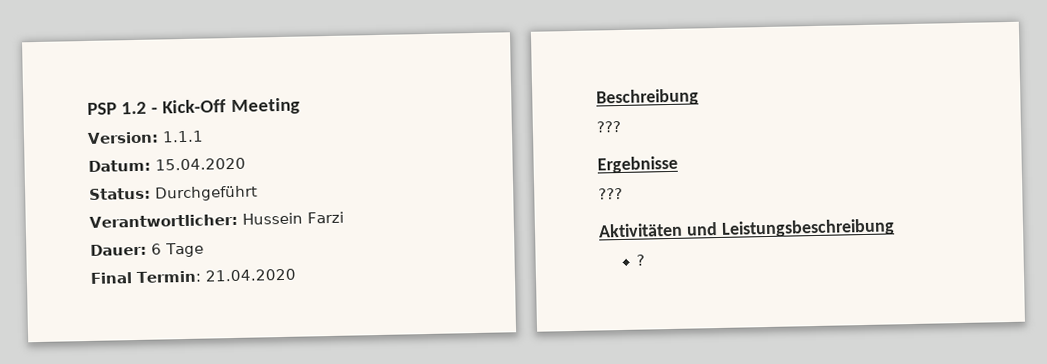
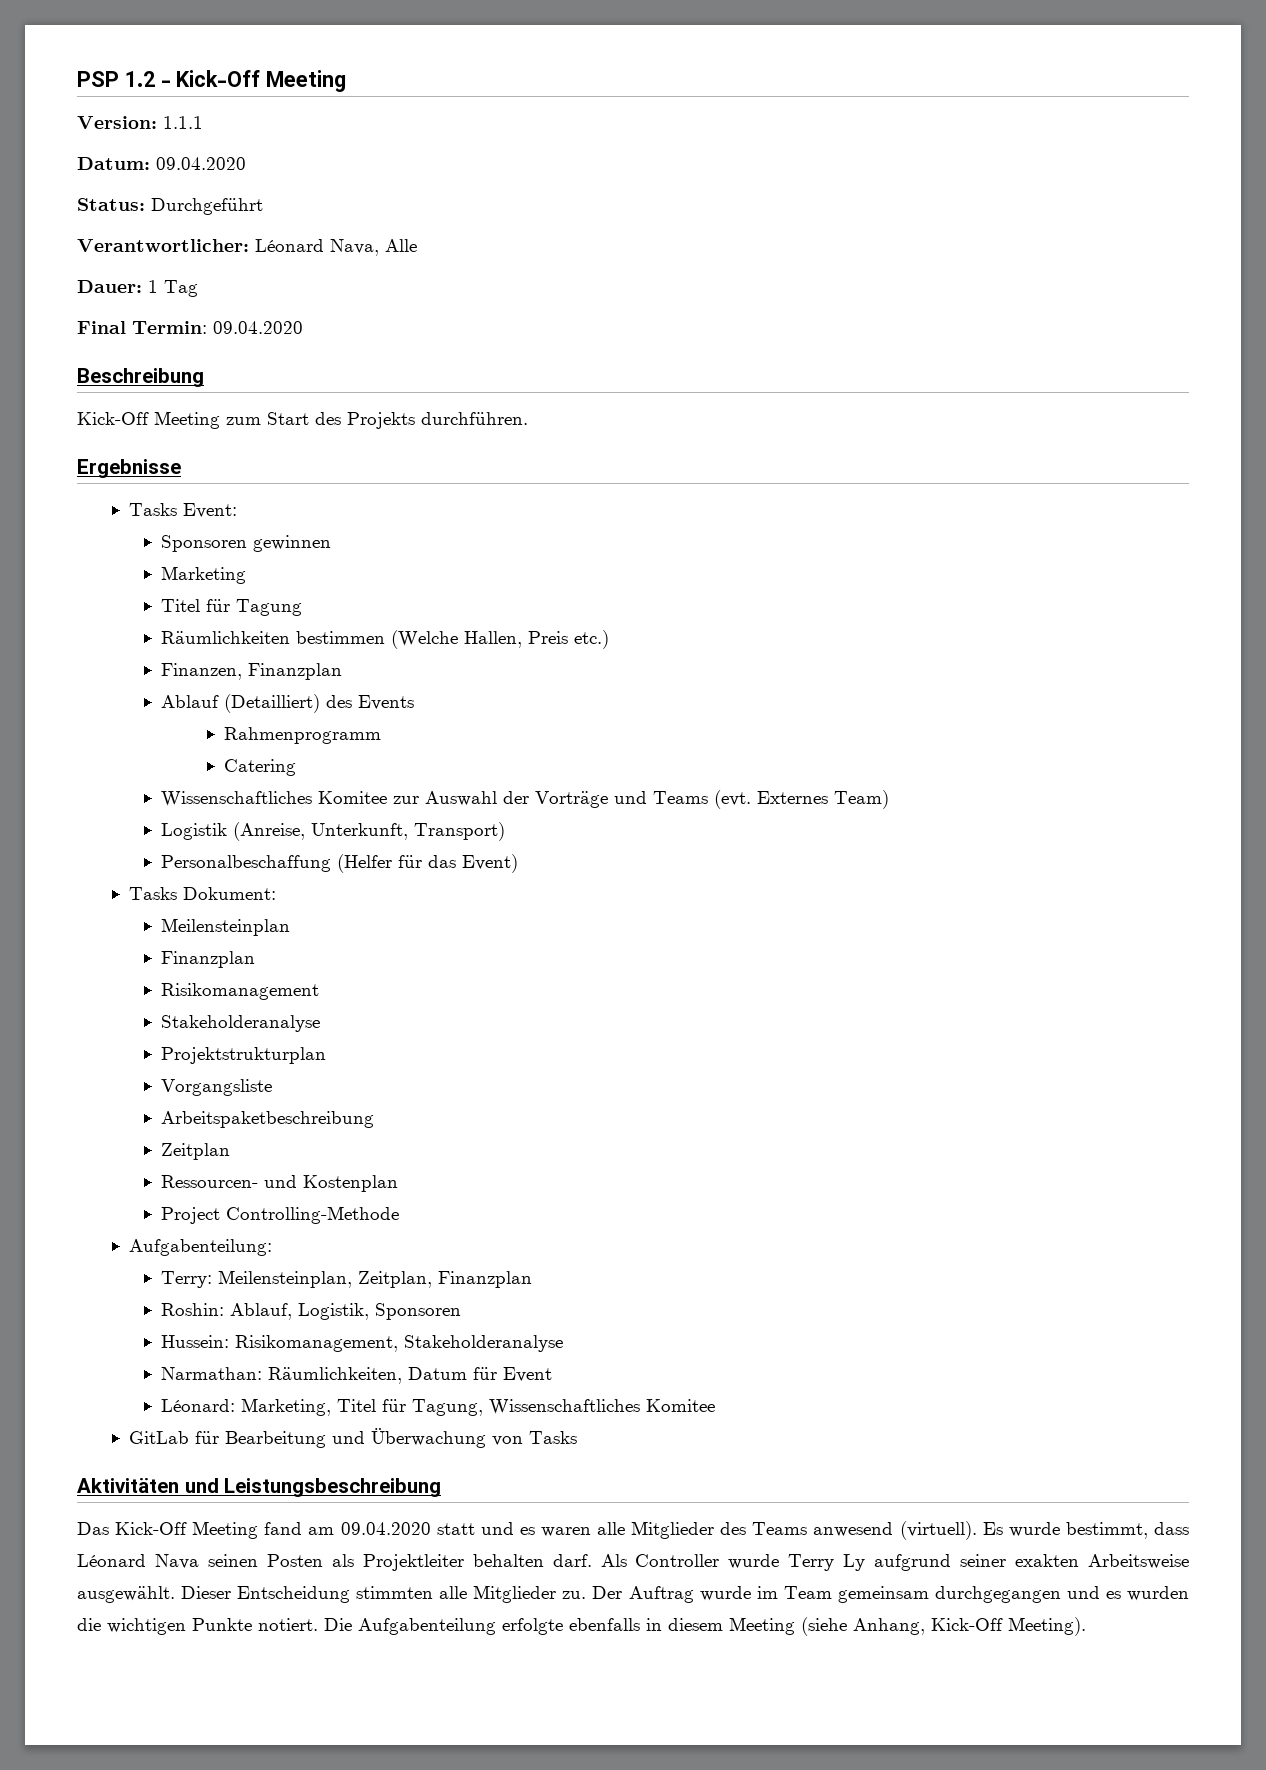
[155,157,246,171] 15.04.2020 -> [156,157,246,170] 09.04.2020
[242,211,344,225] Hussein Farzi -> [255,239,417,256] Léonard Nava, Alle
[151,242,204,258] 6 Tage -> [148,280,198,297] 1 Tag
[204,268,296,282] 21.04.2020 -> [213,321,303,334] 09.04.2020
[596,120,621,133] [597,155,678,174] [598,187,623,200] [598,218,895,238] [635,254,645,266] ??? // Ergebnisse // ??? // Aktivitäten und Leistungsbeschreibung // ? -> [77,411,528,429] [77,459,181,478] [129,503,238,518] [161,535,332,552] [161,566,247,584] [161,599,303,616] [161,630,610,649] [161,663,343,680] [161,694,415,713] [224,727,382,744] [224,759,297,776] [161,790,890,809] [161,822,506,841] [161,854,519,873] [129,887,277,900] [161,918,291,936] [161,951,256,968] [161,983,320,1000] [161,1015,321,1032] [161,1047,327,1064] [161,1079,273,1096] [161,1111,375,1128] [161,1143,231,1160] [161,1175,399,1192] [161,1206,400,1224] [129,1239,273,1256] [161,1270,533,1288] [161,1303,462,1320] [161,1335,564,1352] [161,1367,553,1384] [161,1398,716,1416] [129,1428,578,1448] [77,1478,442,1497] [77,1521,1189,1540] [77,1554,1189,1571] [77,1585,1189,1603] [77,1617,1086,1636] Kick-Off Meeting zum Start des Projekts durchführen. // Ergebnisse // Tasks Event: // Sponsoren gewinnen // Marketing // Titel für Tagung // Räumlichkeiten bestimmen (Welche Hallen, Preis etc.) // Finanzen, Finanzplan // Ablauf (Detailliert) des Events // Rahmenprogramm // Catering // Wissenschaftliches Komitee zur Auswahl der Vorträge und Teams (evt. Externes Team) // Logistik (Anreise, Unterkunft, Transport) // Personalbeschaffung (Helfer für das Event) // Tasks Dokument: // Meilensteinplan // Finanzplan // Risikomanagement // Stakeholderanalyse // Projektstrukturplan // Vorgangsliste // Arbeitspaketbeschreibung // Zeitplan // Ressourcen- und Kostenplan // Project Controlling-Methode // Aufgabenteilung: // Terry: Meilensteinplan, Zeitplan, Finanzplan // Roshin: Ablauf, Logistik, Sponsoren // Hussein: Risikomanagement, Stakeholderanalyse // Narmathan: Räumlichkeiten, Datum für Event // Léonard: Marketing, Titel für Tagung, Wissenschaftliches Komitee // GitLab für Bearbeitung und Überwachung von Tasks // Aktivitäten und Leistungsbeschreibung // Das Kick-Off Meeting fand am 09.04.2020 statt und es waren alle Mitglieder des Teams anwesend (virtuell). Es wurde bestimmt, dass Léonard Nava seinen Posten als Projektleiter behalten darf. Als Controller wurde Terry Ly aufgrund seiner exakten Arbeitsweise ausgewählt. Dieser Entscheidung stimmten alle Mitglieder zu. Der Auftrag wurde im Team gemeinsam durchgegangen und es wurden die wichtigen Punkte notiert. Die Aufgabenteilung erfolgte ebenfalls in diesem Meeting (siehe Anhang, Kick-Off Meeting).

